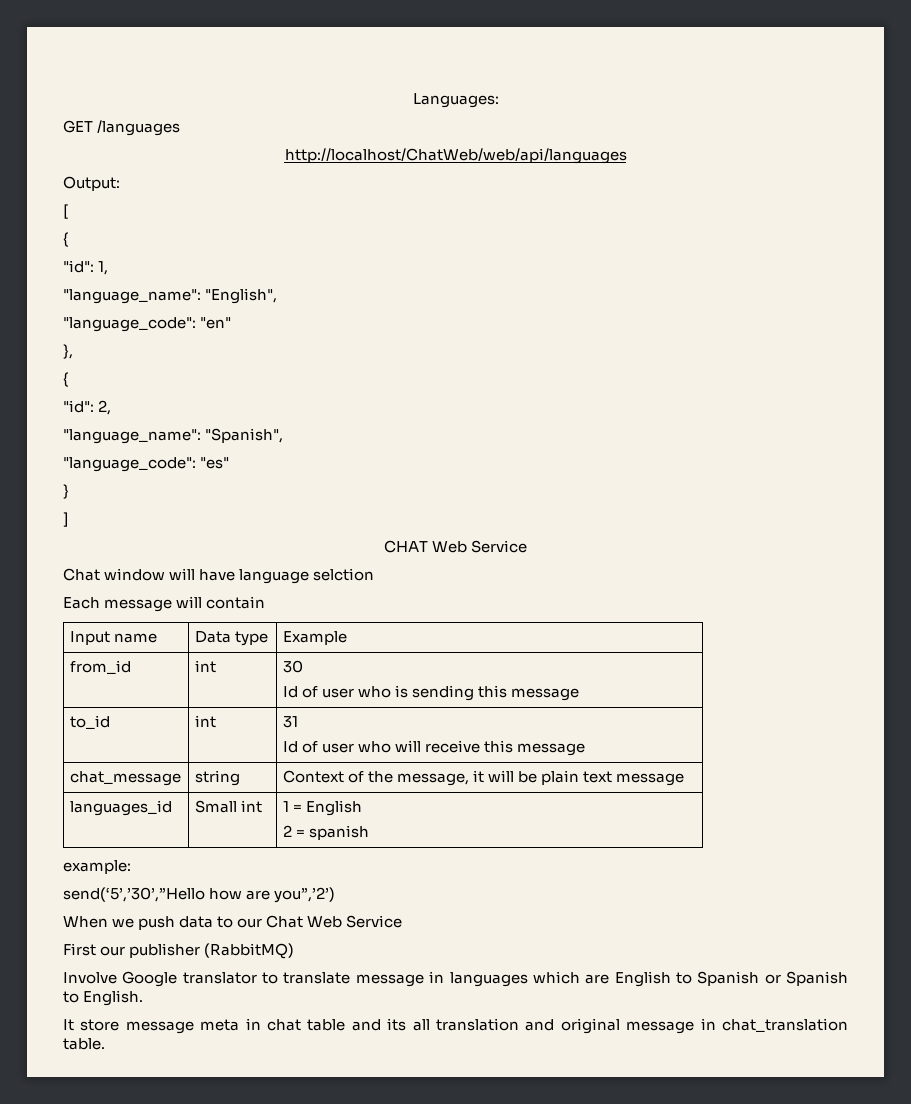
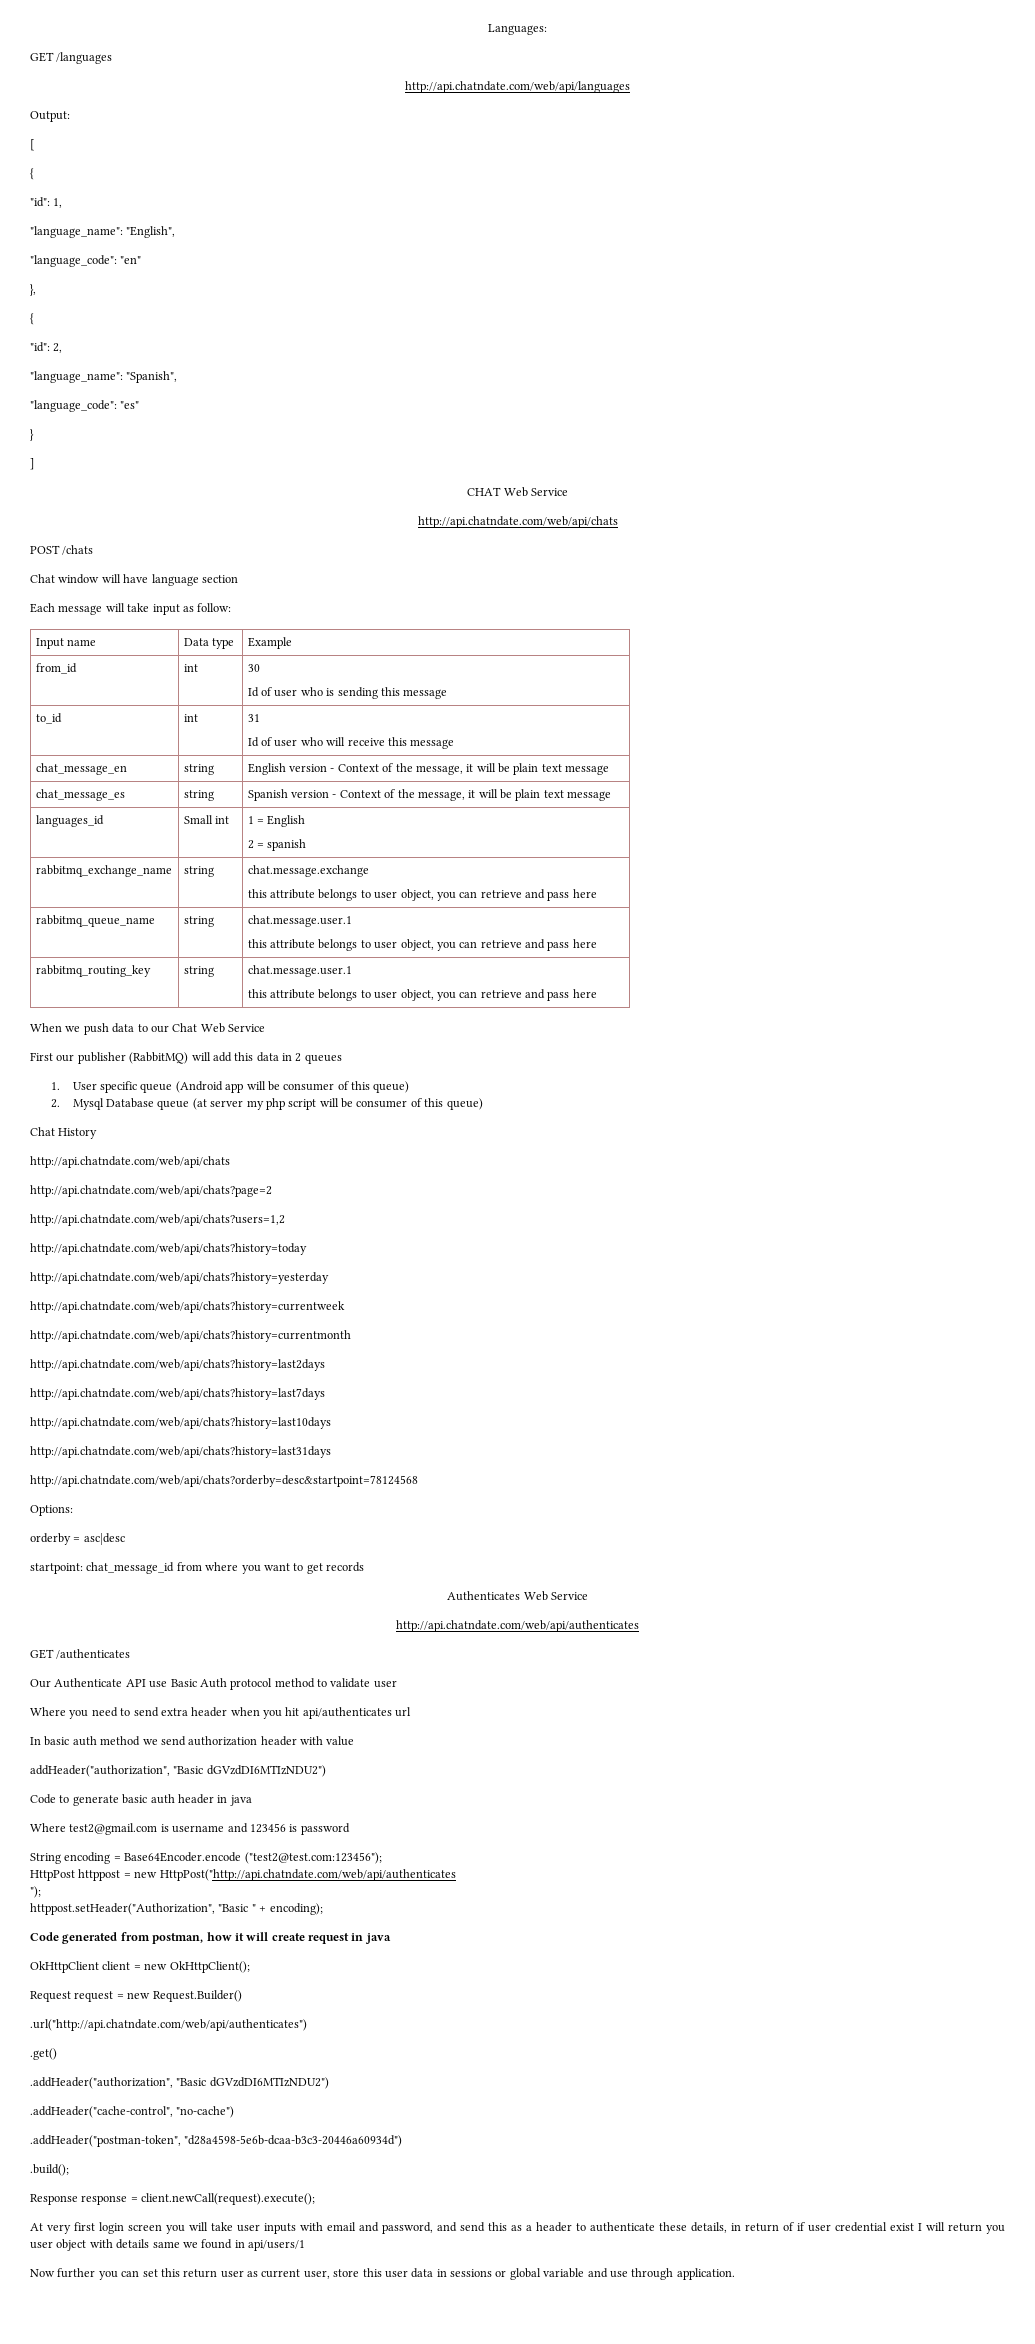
[284,148,627,164] http://localhost/ChatWeb/web/api/languages -> [405,81,630,93] http://api.chatndate.com/web/api/languages
(528, 546) none -> [417,516,618,528] [30,545,94,555] // http://api.chatndate.com/web/api/chats // POST /chats
[313,568,375,581] selction -> [201,575,238,583] section
[206,596,266,609] contain -> [127,603,232,615] take input as follow:
[69,771,181,786] [194,770,240,786] chat_message | string | -> [35,763,127,775] [183,764,214,775] [247,763,610,775] [35,789,125,801] [183,790,214,801] [247,789,337,801] chat_message_en | string | English version - Context of the message, it will be plain text message // chat_message_es | string | Spanish version -
[63,860,131,874] [63,887,336,903] // example: // send(‘5’,’30’,”Hello how are you”,’2’) -> [35,865,172,877] [183,866,214,877] [247,865,369,877] [247,889,597,901] [35,915,155,927] [183,916,214,927] [247,915,352,927] [247,939,597,951] [35,965,151,977] [183,966,214,977] [247,965,352,977] [247,989,597,1001] // rabbitmq_exchange_name | string | chat.message.exchange // this attribute belongs to user object, you can retrieve and pass here // rabbitmq_queue_name | string | chat.message.user.1 // this attribute belongs to user object, you can retrieve and pass here // rabbitmq_routing_key | string | chat.message.user.1 // this attribute belongs to user object, you can retrieve and pass here
[63,971,849,987] [63,990,144,1006] [63,1018,848,1034] [63,1038,105,1050] // Involve Google translator to translate message in languages which are English to Spanish or Spanish to English. // It store message meta in chat table and its all translation and original message in chat_translation table. -> [191,1052,342,1064] [51,1081,410,1093] [51,1098,483,1110] [30,1127,98,1139] [30,1156,230,1168] [30,1185,272,1197] [30,1214,285,1226] [30,1243,307,1255] [30,1272,329,1284] [30,1301,345,1313] [30,1330,351,1342] [30,1359,325,1371] [30,1388,325,1400] [30,1417,331,1429] [30,1446,331,1458] [30,1475,418,1487] [30,1505,73,1516] [30,1533,125,1545] [30,1562,364,1574] [447,1591,588,1601] [396,1620,639,1632] [30,1649,131,1659] [30,1678,397,1690] [30,1707,412,1719] [30,1736,355,1746] [30,1765,326,1777] [30,1794,252,1806] [30,1823,350,1835] [30,1852,382,1864] [30,1869,456,1881] [30,1886,41,1898] [30,1903,323,1915] [30,1932,391,1944] [30,1961,250,1973] [30,1990,242,2002] [30,2019,307,2031] [30,2048,57,2060] [30,2077,329,2089] [30,2106,235,2118] [30,2135,403,2147] [30,2164,69,2176] [30,2193,316,2205] [30,2222,1005,2234] [30,2239,305,2251] [30,2268,735,2280] will add this data in 2 queues // 1. User specific queue (Android app will be consumer of this queue) // 2. Mysql Database queue (at server my php script will be consumer of this queue) // Chat History // http://api.chatndate.com/web/api/chats // http://api.chatndate.com/web/api/chats?page=2 // http://api.chatndate.com/web/api/chats?users=1,2 // http://api.chatndate.com/web/api/chats?history=today // http://api.chatndate.com/web/api/chats?history=yesterday // http://api.chatndate.com/web/api/chats?history=currentweek // http://api.chatndate.com/web/api/chats?history=currentmonth // http://api.chatndate.com/web/api/chats?history=last2days // http://api.chatndate.com/web/api/chats?history=last7days // http://api.chatndate.com/web/api/chats?history=last10days // http://api.chatndate.com/web/api/chats?history=last31days // http://api.chatndate.com/web/api/chats?orderby=desc&startpoint=78124568 // Options: // orderby = asc|desc // startpoint: chat_message_id from where you want to get records // Authenticates Web Service // http://api.chatndate.com/web/api/authenticates // GET /authenticates // Our Authenticate API use Basic Auth protocol method to validate user // Where you need to send extra header when you hit api/authenticates url // In basic auth method we send authorization header with value // addHeader("authorization", "Basic dGVzdDI6MTIzNDU2") // Code to generate basic auth header in java // Where test2@gmail.com is username and 123456 is password // String encoding = Base64Encoder.encode ("test2@test.com:123456"); // HttpPost httppost = new HttpPost("http://api.chatndate.com/web/api/authenticates // "); // httppost.setHeader("Authorization", "Basic " + encoding); // Code generated from postman, how it will create request in java // OkHttpClient client = new OkHttpClient(); // Request request = new Request.Builder() // .url("http://api.chatndate.com/web/api/authenticates") // .get() // .addHeader("authorization", "Basic dGVzdDI6MTIzNDU2") // .addHeader("cache-control", "no-cache") // .addHeader("postman-token", "d28a4598-5e6b-dcaa-b3c3-20446a60934d") // .build(); // Response response = client.newCall(request).execute(); // At very first login screen you will take user inputs with email and password, and send this as a header to authenticate these details, in return of if user credential exist I will return you user object with details same we found in api/users/1 // Now further you can set this return user as current user, store this user data in sessions or global variable and use through application.

